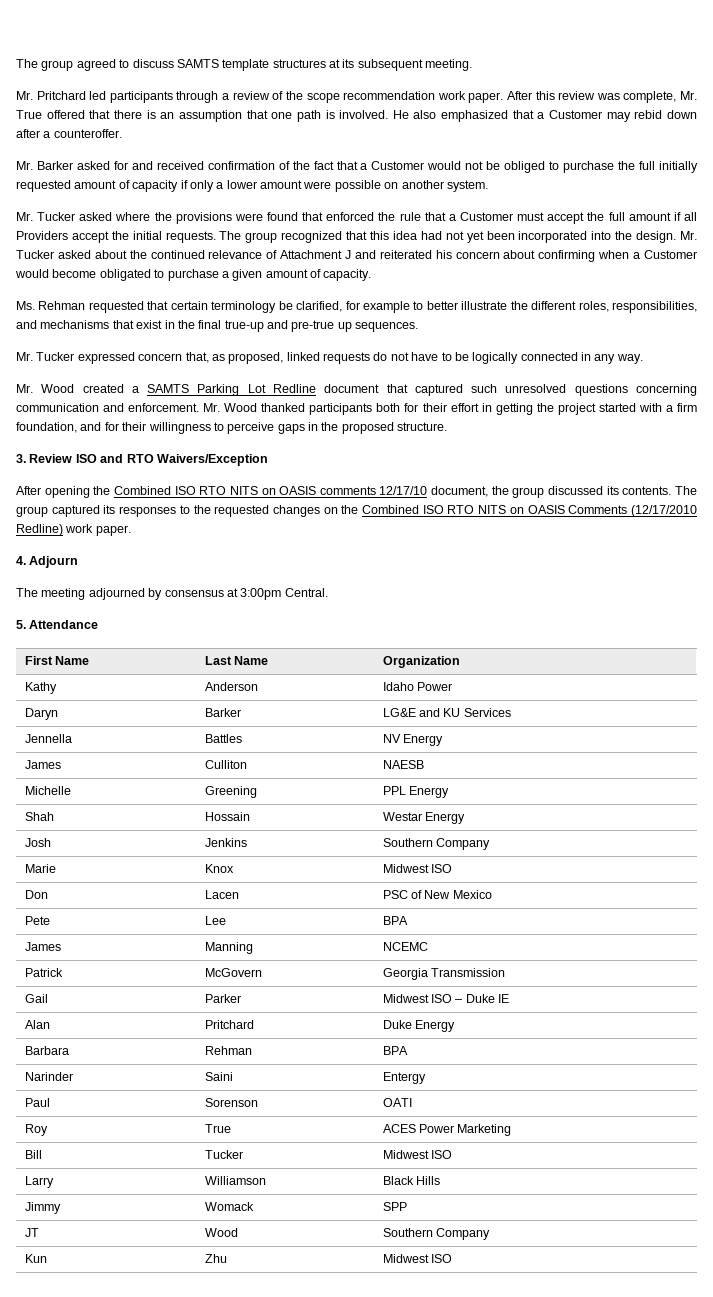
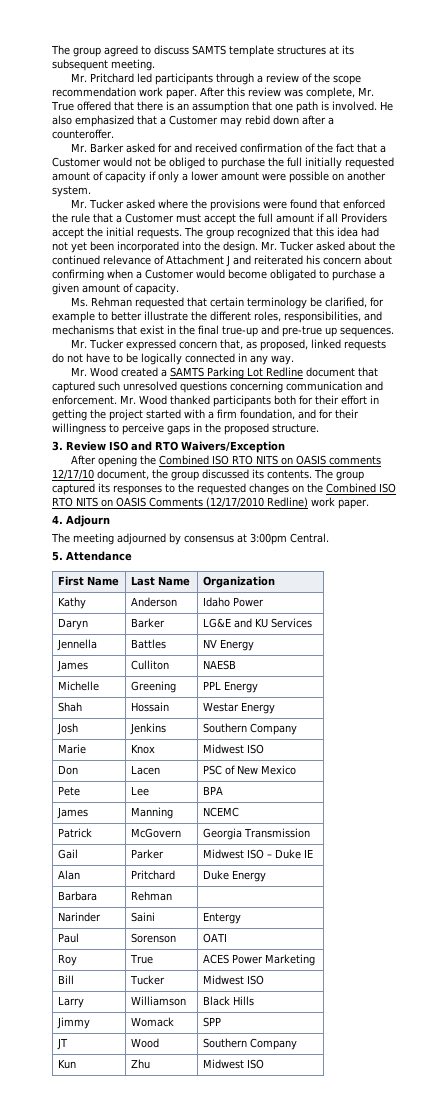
[382,1046,408,1055] BPA -> (172, 896) none

